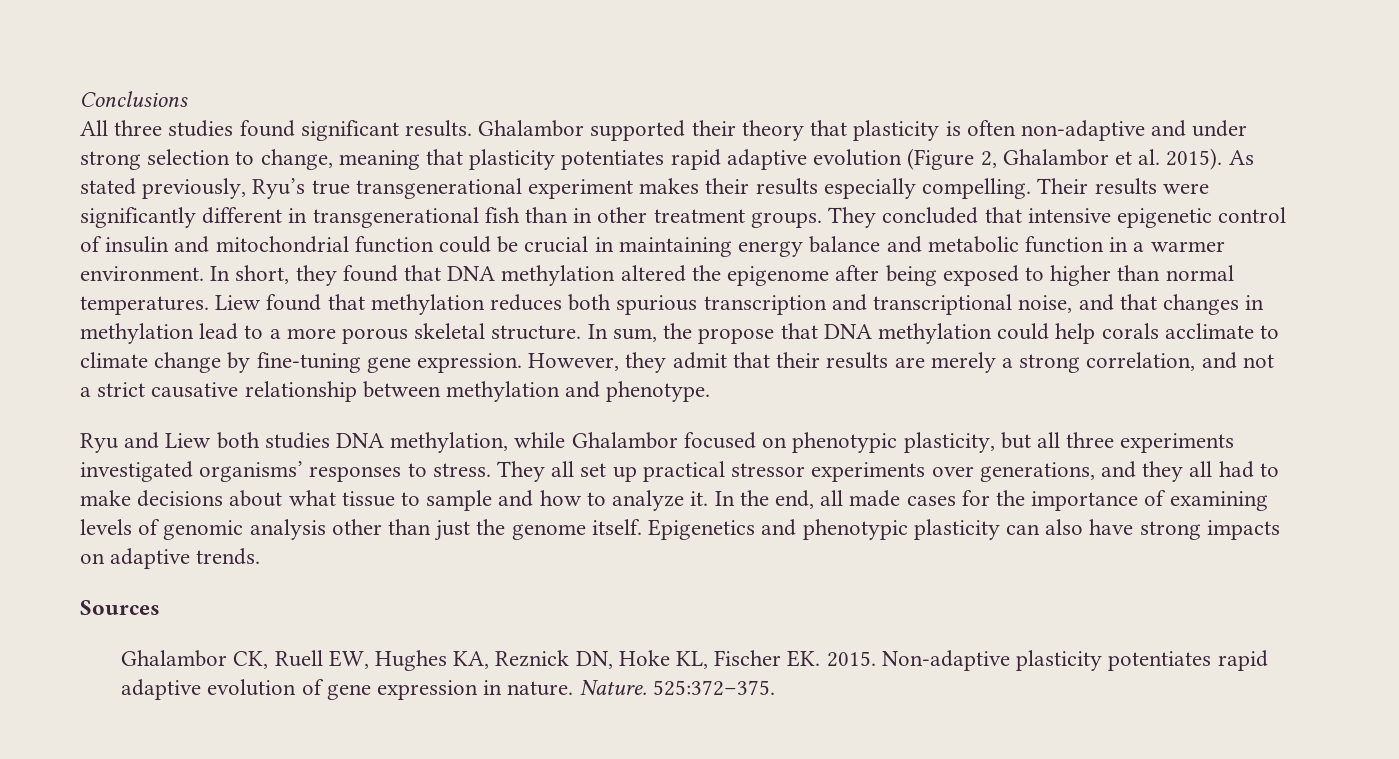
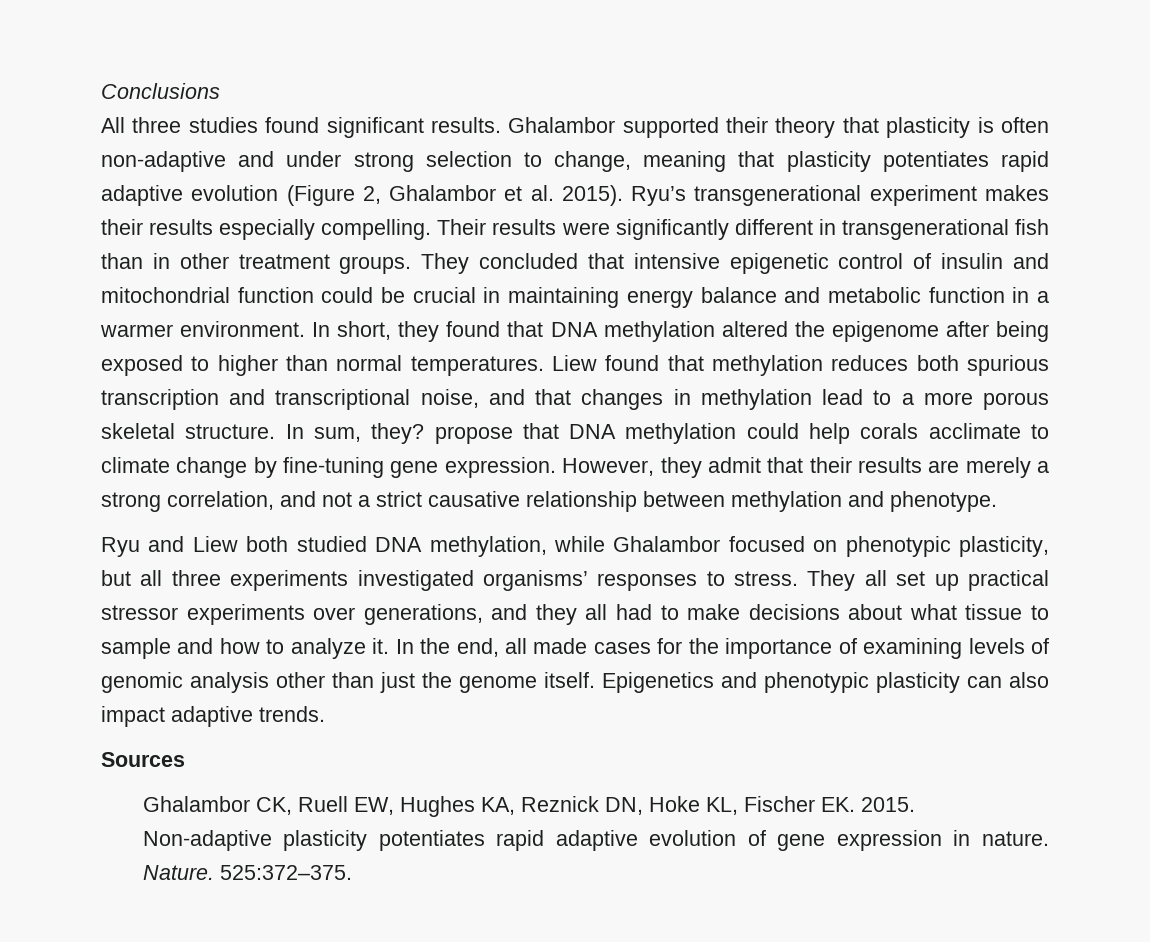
[1228,150,1254,165] [80,178,350,199] As stated previously, Ryu’s true -> [631,186,687,206] Ryu’s
[663,323,693,339] the -> [371,423,425,444] they?
[264,432,330,449] studies -> [296,536,367,552] studied
[1089,519,1280,540] [80,553,105,564] have strong impacts on -> [101,706,165,727] impact

